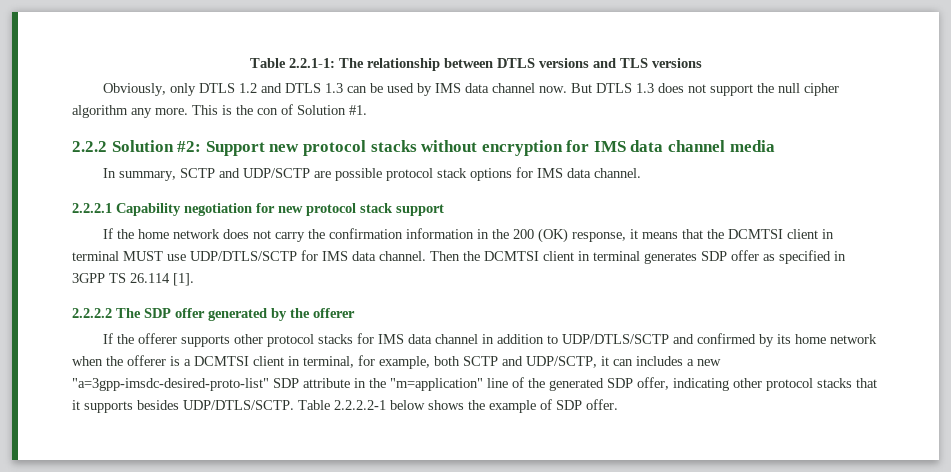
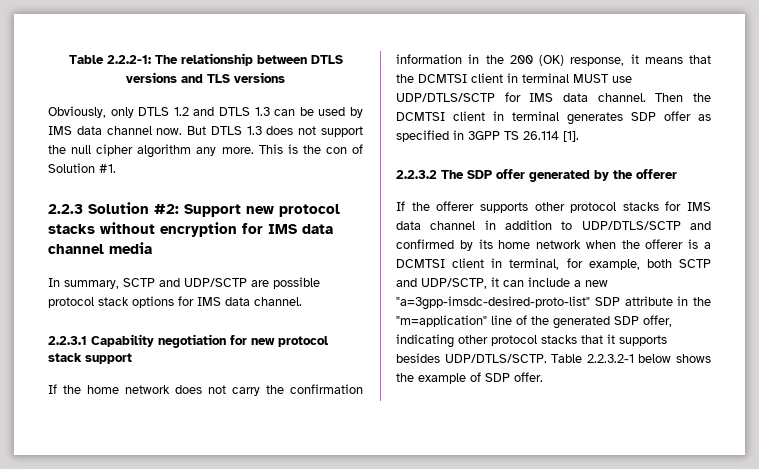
[249,58,335,68] Table 2.2.1-1: -> [68,55,151,64] Table 2.2.2-1:
[72,141,107,152] 2.2.2 -> [48,204,83,214] 2.2.3
[72,203,112,213] 2.2.2.1 -> [48,336,87,345] 2.2.3.1
[72,308,112,318] 2.2.2.2 -> [396,170,437,179] 2.2.3.2
[636,356,683,366] includes -> [528,277,570,287] include
[334,400,386,410] 2.2.2.2-1 -> [586,354,634,363] 2.2.3.2-1

